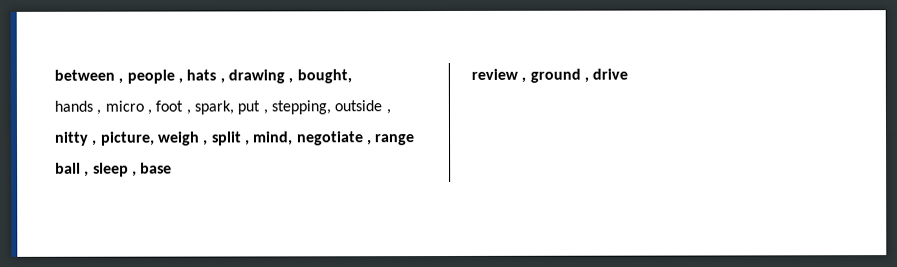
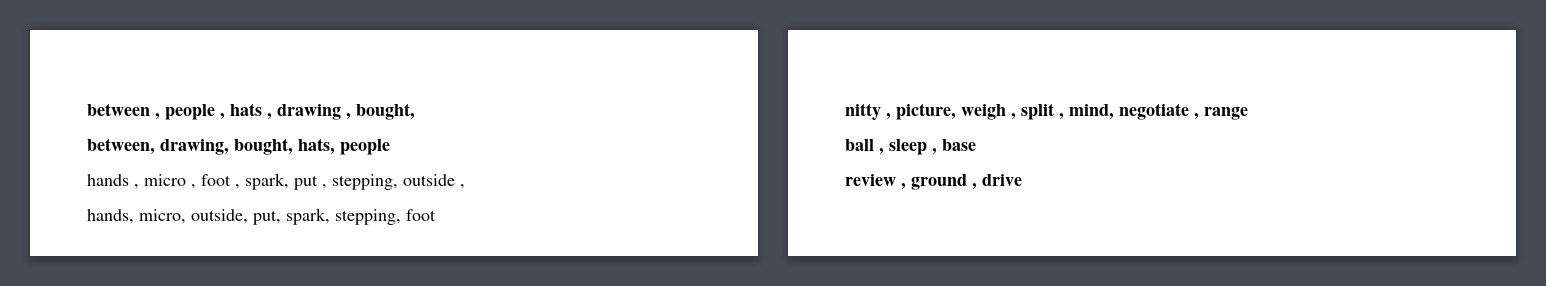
(352, 76) none -> [87,138,390,155] // between, drawing, bought, hats, people
(391, 112) none -> [87,208,436,225] // hands, micro, outside, put, spark, stepping, foot

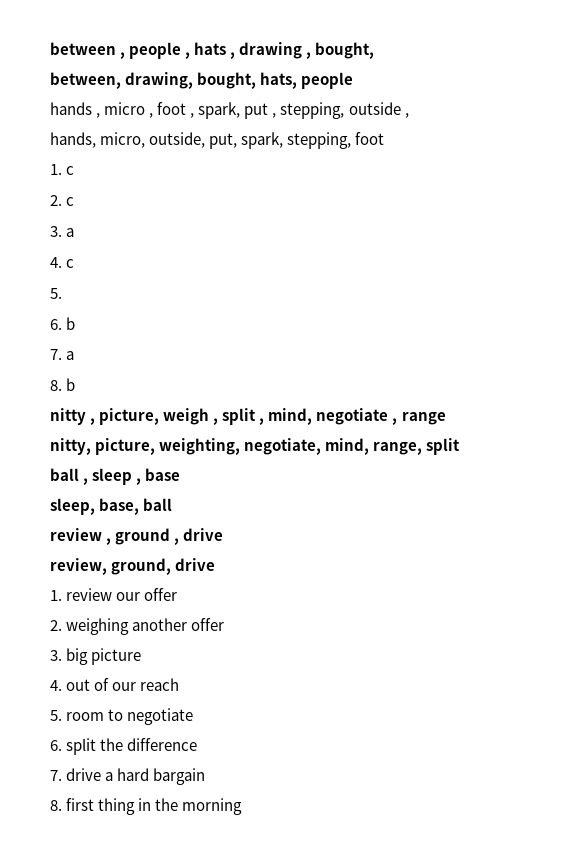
(436, 215) none -> [50,164,75,175] [50,195,75,206] [50,226,75,237] [50,257,75,268] [50,288,62,299] [50,317,76,330] [50,349,75,360] [50,378,76,391] // 1. c // 2. c // 3. a // 4. c // 5. // 6. b // 7. a // 8. b
(1248, 113) none -> [50,438,461,455] // nitty, picture, weighting, negotiate, mind, range, split
(976, 145) none -> [50,498,173,515] // sleep, base, ball
(1022, 180) none -> [50,558,216,575] [50,588,178,601] [50,618,225,635] [50,648,142,665] [50,678,180,691] [50,708,194,725] [50,738,198,755] [50,768,206,785] [50,798,243,815] // review, ground, drive // 1. review our offer // 2. weighing another offer // 3. big picture // 4. out of our reach // 5. room to negotiate // 6. split the difference // 7. drive a hard bargain // 8. first thing in the morning

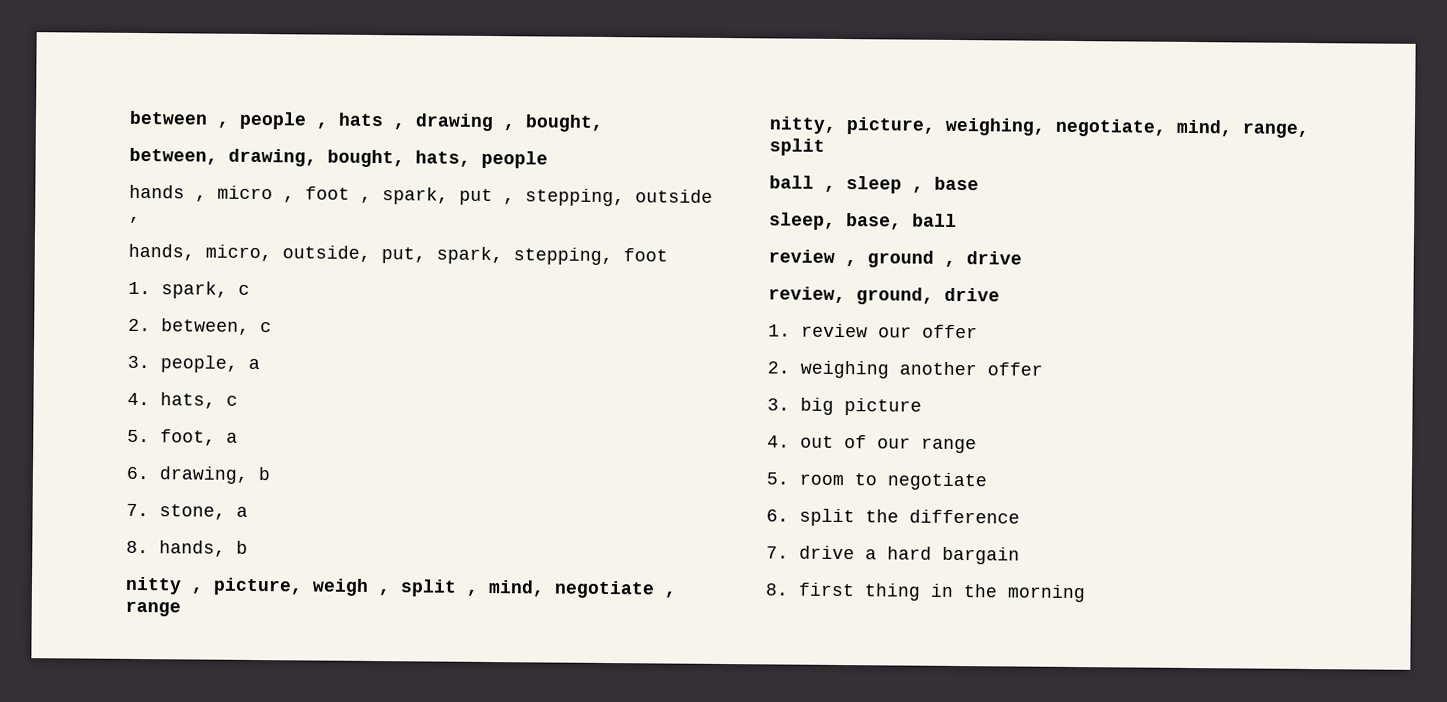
(62, 169) none -> [161,281,228,299] spark,
(62, 200) none -> [161,318,250,335] between,
(62, 231) none -> [160,355,238,373] people,
(62, 262) none -> [160,392,216,409] hats,
[50,319,62,330] // 6. -> [160,429,238,446] [126,466,248,484] foot, a // 6. drawing,
(62, 354) none -> [159,504,226,520] stone,
(62, 385) none -> [159,540,226,557] hands,
[159,438,241,455] weighting, -> [945,117,1045,136] weighing,
[140,678,180,691] reach -> [921,437,977,454] range

